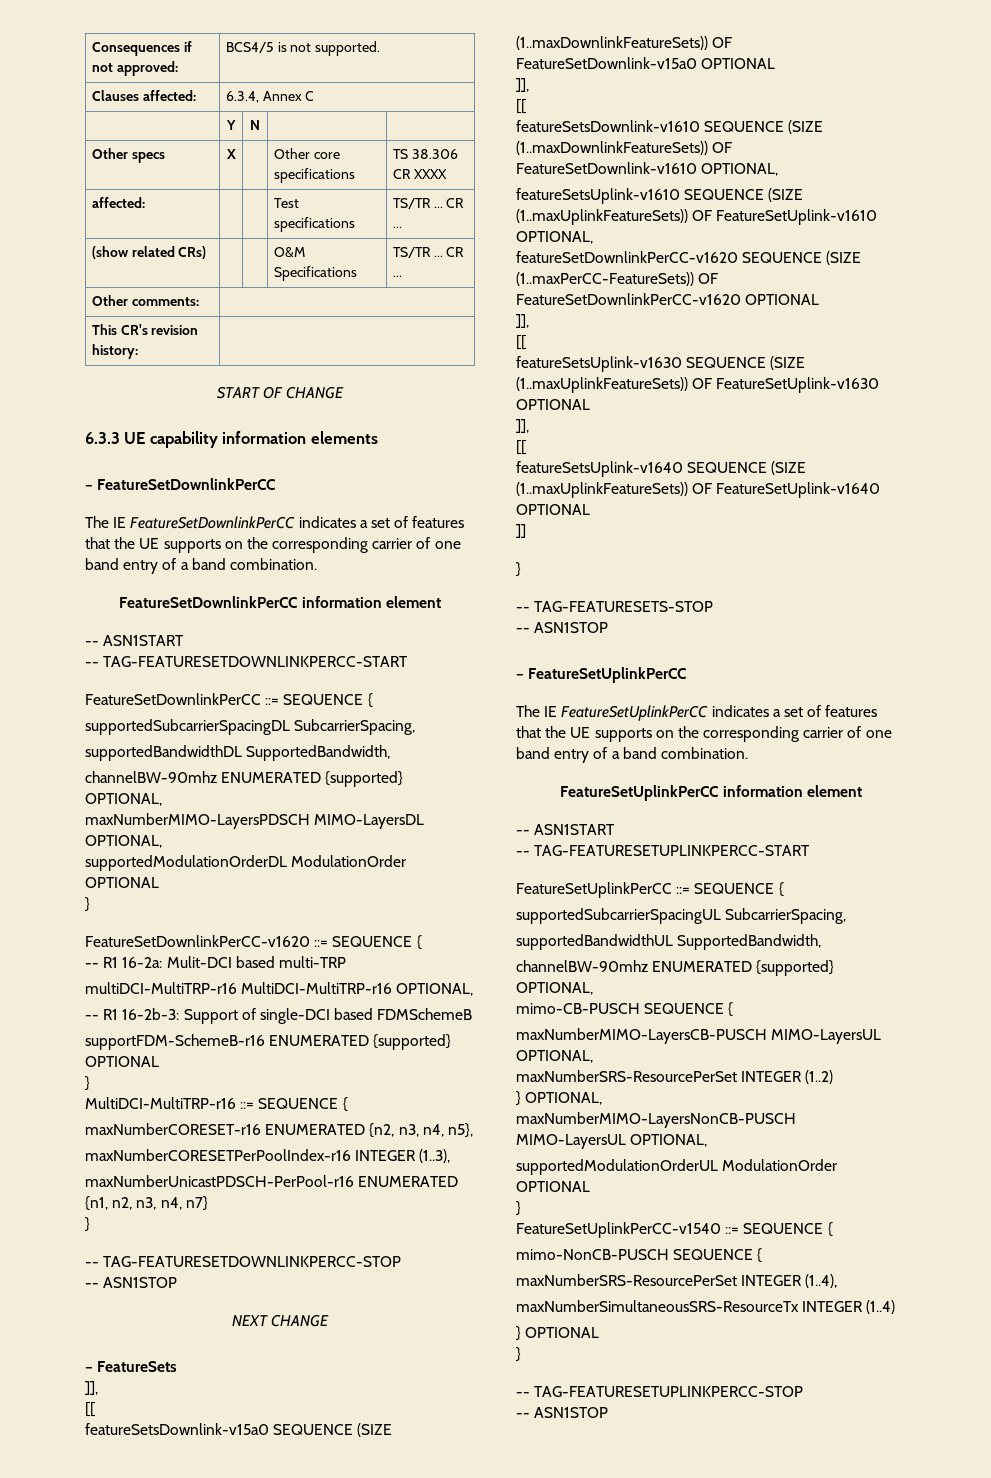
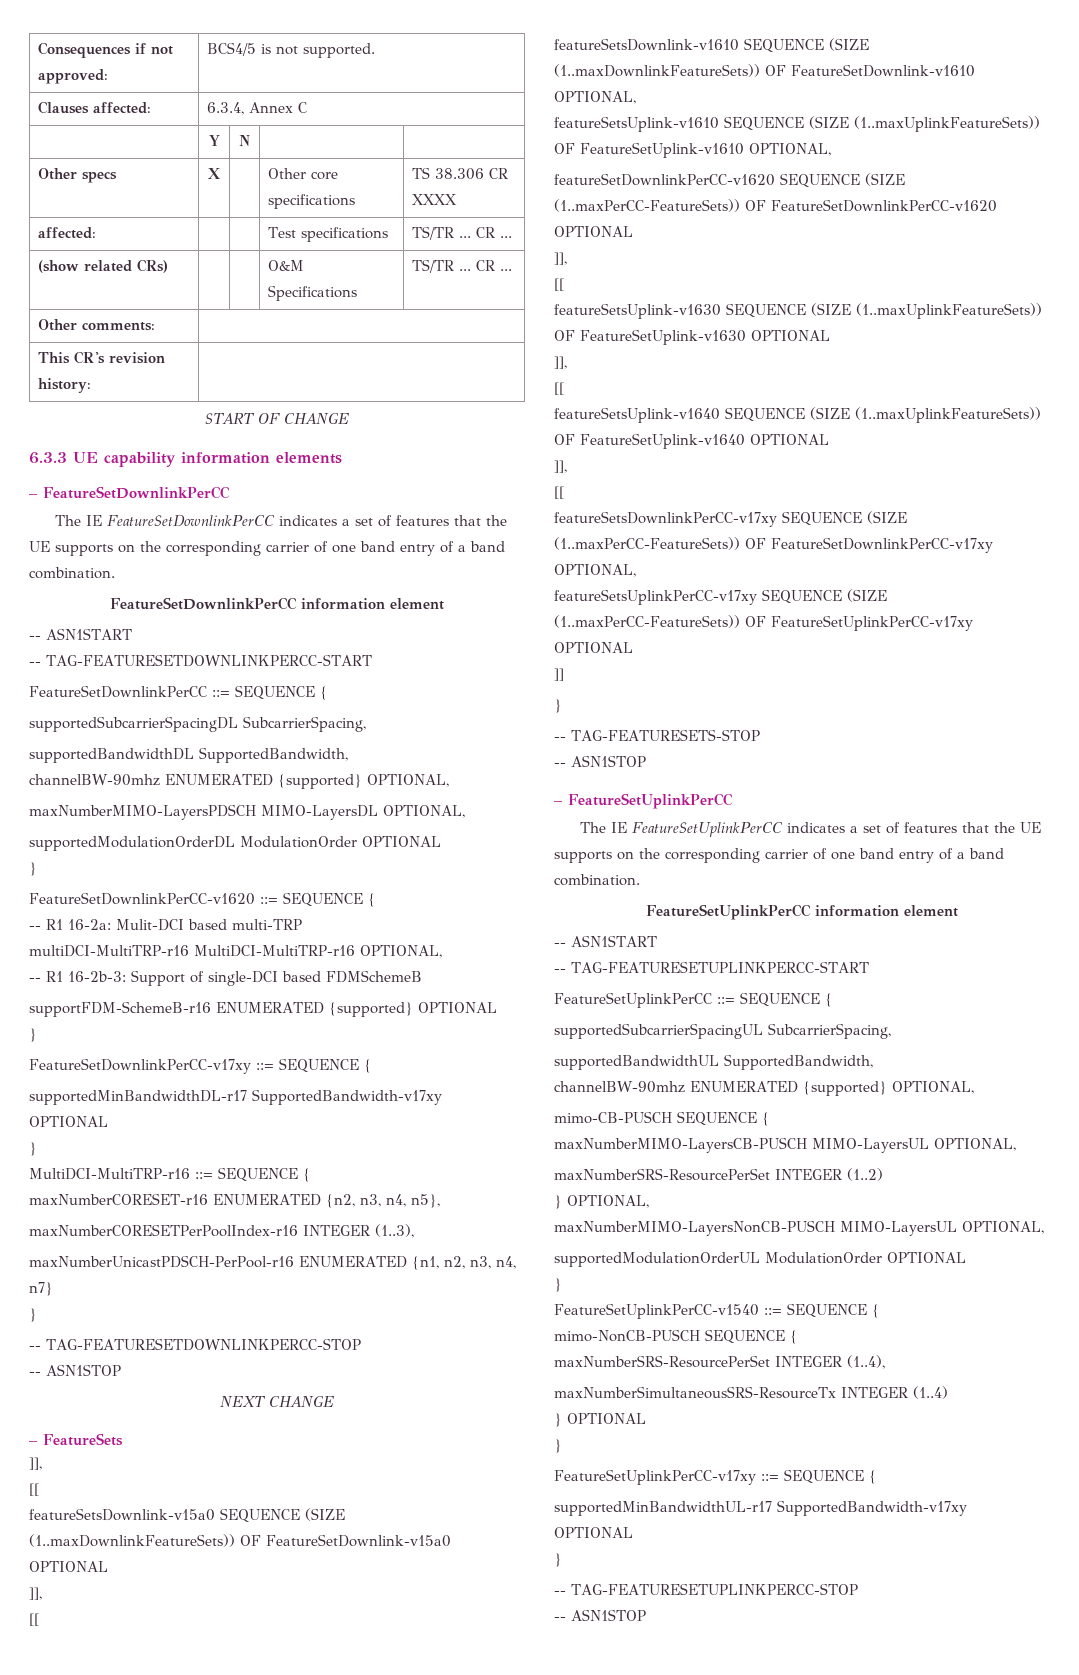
(90, 1083) none -> [29,1058,372,1074] [29,1089,442,1105] [29,1116,108,1127] [29,1142,37,1156] // FeatureSetDownlinkPerCC-v17xy ::= SEQUENCE { // supportedMinBandwidthDL-r17 SupportedBandwidth-v17xy OPTIONAL // }
(590, 509) none -> [554,460,567,473] [554,486,564,499] [554,511,907,527] [554,537,993,553] [554,564,636,577] [554,589,887,605] [554,615,973,631] [554,642,633,653] // ]], // [[ // featureSetsDownlinkPerCC-v17xy SEQUENCE (SIZE (1..maxPerCC-FeatureSets)) OF FeatureSetDownlinkPerCC-v17xy OPTIONAL, // featureSetsUplinkPerCC-v17xy SEQUENCE (SIZE (1..maxPerCC-FeatureSets)) OF FeatureSetUplinkPerCC-v17xy OPTIONAL
(521, 1354) none -> [554,1469,877,1485] [554,1500,967,1516] [554,1527,633,1538] [554,1553,562,1567] // FeatureSetUplinkPerCC-v17xy ::= SEQUENCE { // supportedMinBandwidthUL-r17 SupportedBandwidth-v17xy OPTIONAL // }

